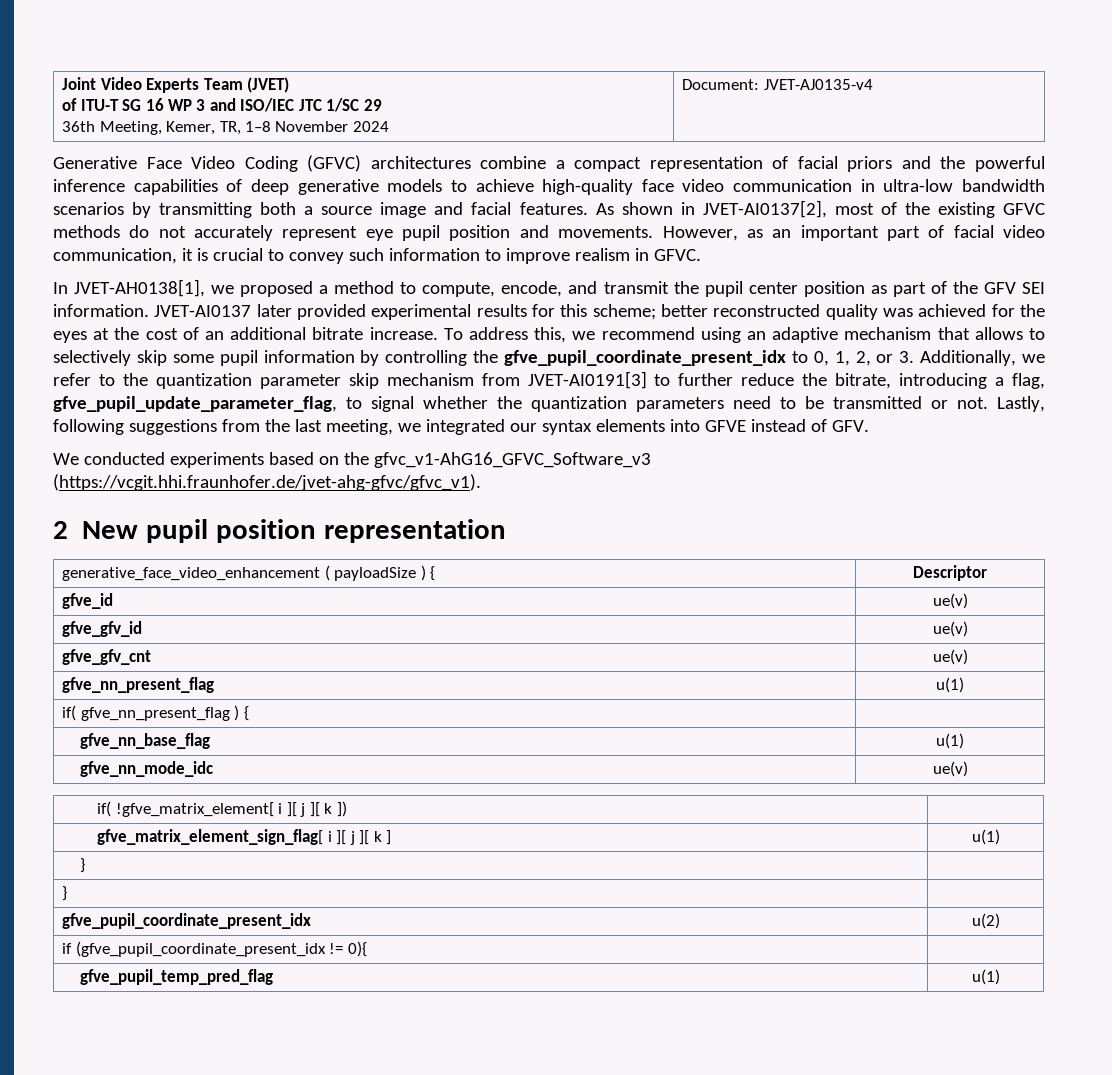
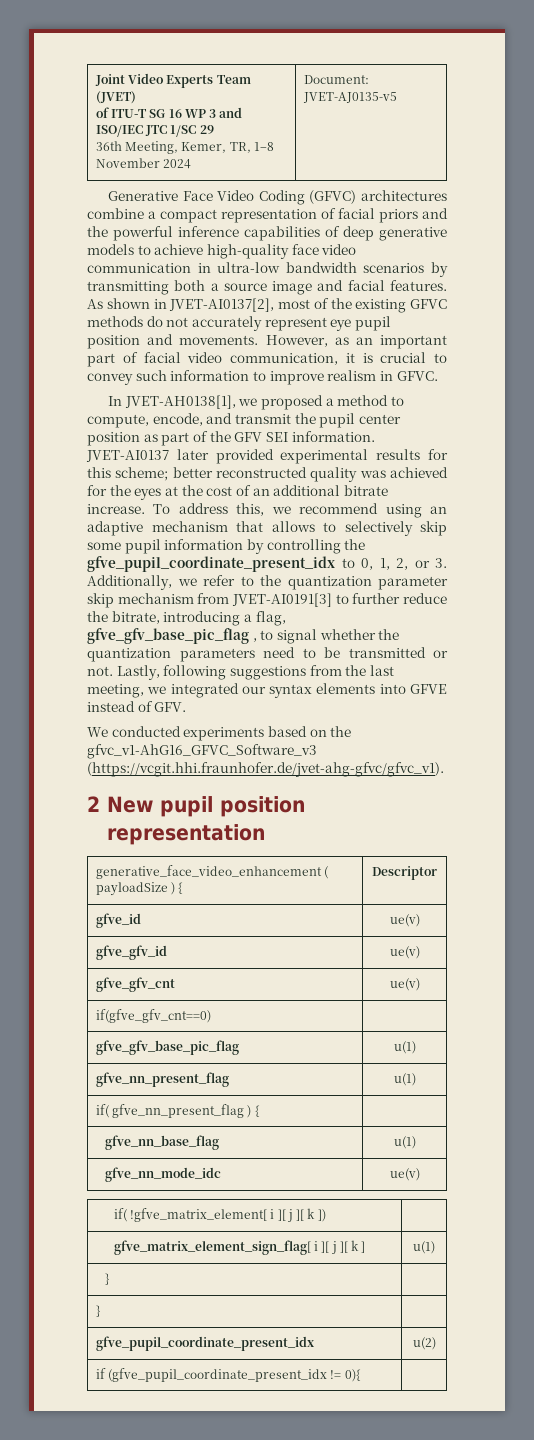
[763,79,873,90] JVET-AJ0135-v4 -> [302,92,397,103] JVET-AJ0135-v5
[53,396,337,412] gfve_pupil_update_parameter_flag, -> [87,628,257,644] gfve_gfv_base_pic_flag ,
(968, 657) none -> [95,1009,211,1023] [95,1040,239,1055] [393,1041,416,1054] // if(gfve_gfv_cnt==0) | // gfve_gfv_base_pic_flag | u(1)
[79,969,273,985] [971,969,1000,985] // gfve_pupil_temp_pred_flag | u(1) -> (361, 1375) none

